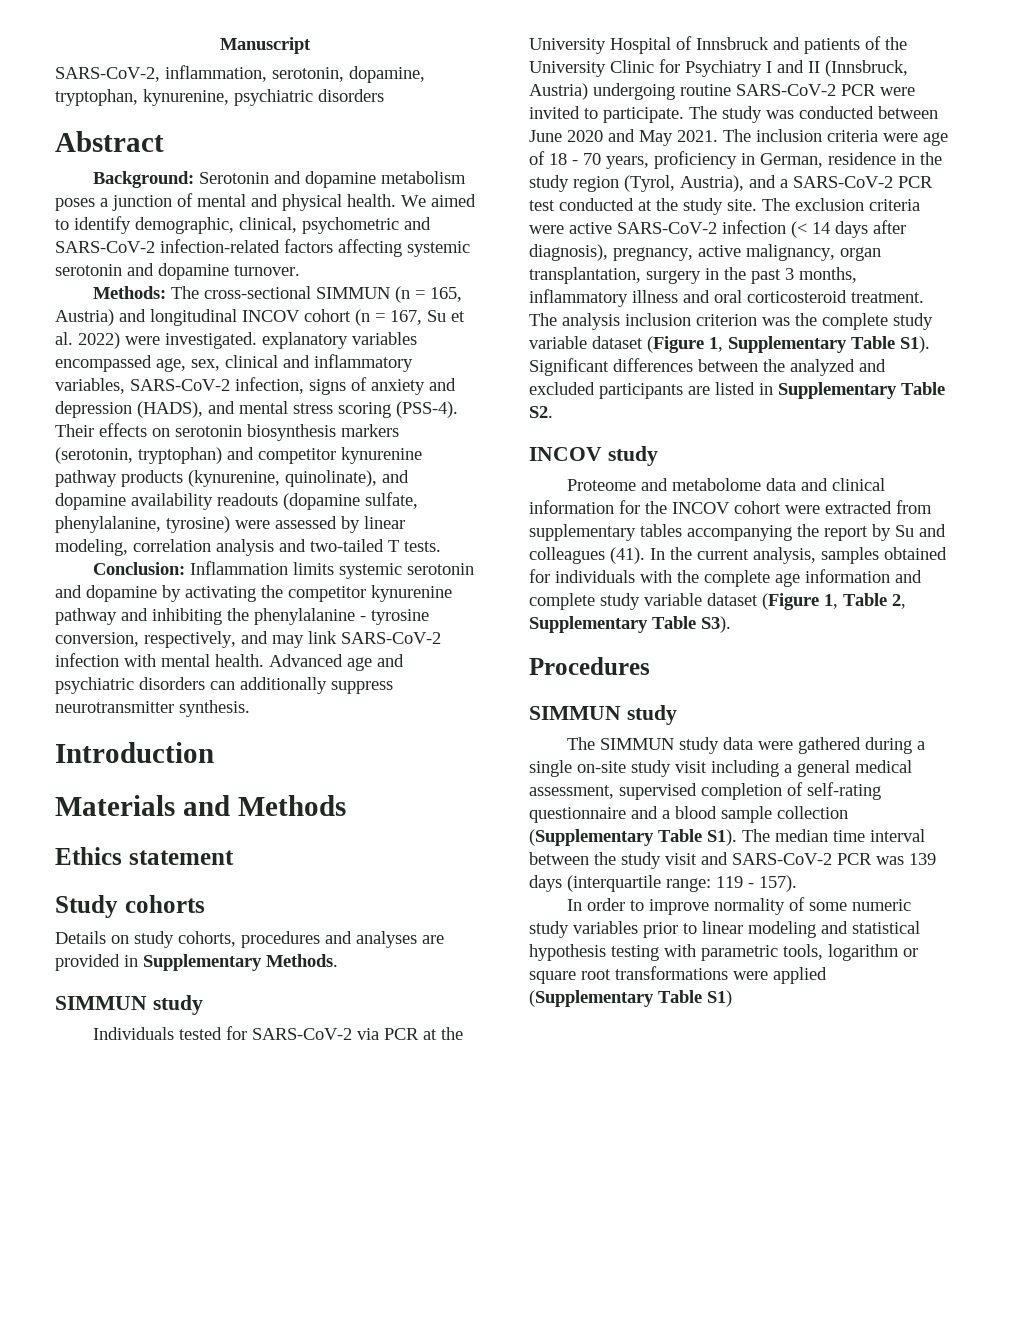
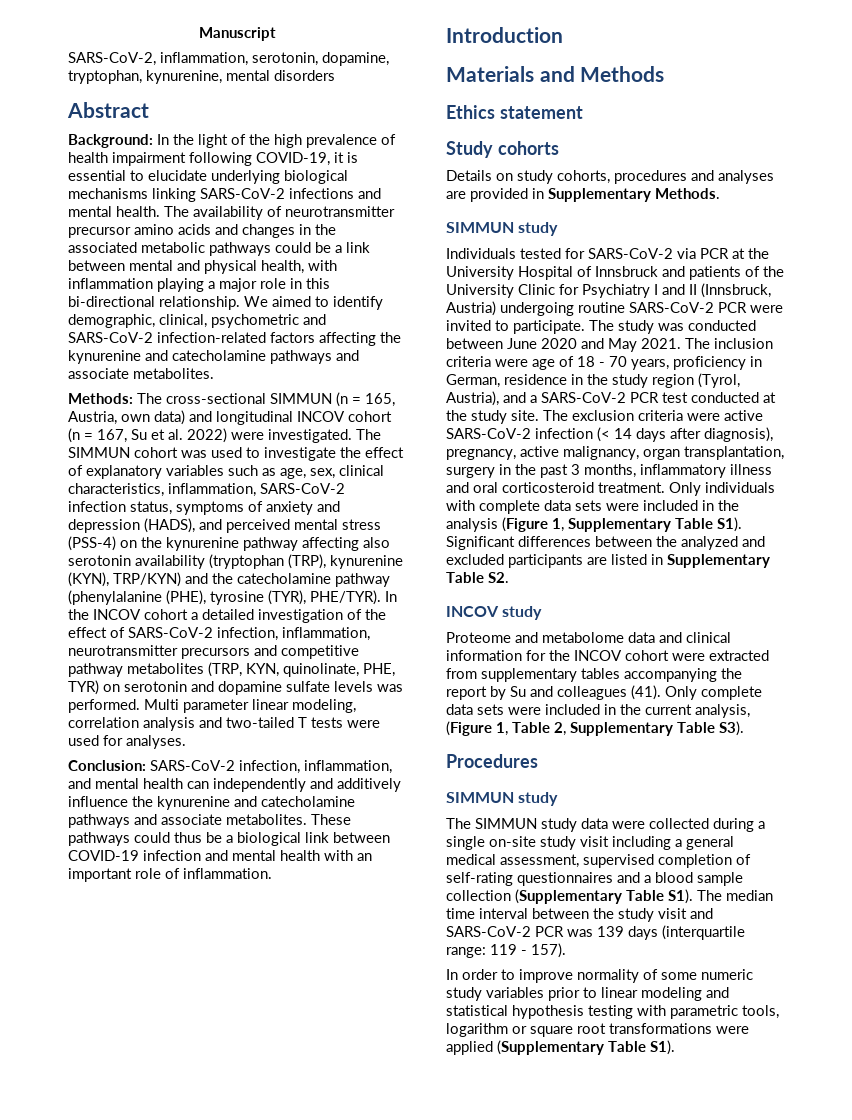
[234,89,313,106] psychiatric -> [226,70,270,81] mental
[199,171,467,188] [55,193,396,211] Serotonin and dopamine metabolism poses a junction of mental and physical health. -> [157,134,396,148] [68,152,358,166] [68,170,348,184] [68,188,381,202] [68,206,395,220] [68,224,336,238] [68,242,370,256] [68,260,337,274] [68,278,330,292] [68,296,240,310] In the light of the high prevalence of health impairment following COVID-19, it is essential to elucidate underlying biological mechanisms linking SARS-CoV-2 infections and mental health. The availability of neurotransmitter precursor amino acids and changes in the associated metabolic pathways could be a link between mental and physical health, with inflammation playing a major role in this bi-directional relationship.
[407,241,470,257] [55,263,300,280] systemic serotonin and dopamine turnover. -> [380,332,401,343] [68,350,359,364] [68,368,214,379] the kynurenine and catecholamine pathways and associate metabolites.
[55,309,114,326] Austria) -> [68,410,185,425] Austria, own data)
[262,332,417,349] [55,354,413,372] [55,377,346,395] explanatory variables encompassed age, sex, clinical and inflammatory variables, SARS-CoV-2 infection, signs -> [356,429,381,440] [68,447,404,461] [68,465,384,479] [68,483,345,497] [68,501,244,515] The SIMMUN cohort was used to investigate the effect of explanatory variables such as age, sex, clinical characteristics, inflammation, SARS-CoV-2 infection status, symptoms
(235, 407) none -> [226,519,290,533] perceived
[338,401,458,418] [55,423,399,441] [55,447,422,464] [55,470,409,487] [55,492,418,510] [55,516,360,533] scoring (PSS-4). Their effects on serotonin biosynthesis markers (serotonin, tryptophan) and competitor kynurenine pathway products (kynurenine, quinolinate), and dopamine availability readouts (dopamine sulfate, phenylalanine, tyrosine) were assessed by -> [68,536,390,551] [68,554,403,569] [68,572,390,587] [68,590,397,605] [68,609,386,623] [68,627,370,641] [68,645,359,659] [68,662,395,677] [68,680,403,695] [68,699,249,713] (PSS-4) on the kynurenine pathway affecting also serotonin availability (tryptophan (TRP), kynurenine (KYN), TRP/KYN) and the catecholamine pathway (phenylalanine (PHE), tyrosine (TYR), PHE/TYR). In the INCOV cohort a detailed investigation of the effect of SARS-CoV-2 infection, inflammation, neurotransmitter precursors and competitive pathway metabolites (TRP, KYN, quinolinate, PHE, TYR) on serotonin and dopamine sulfate levels was performed. Multi parameter
[404,541,441,552] [93,561,475,579] [55,585,452,602] [55,608,429,625] [55,631,441,648] [55,653,404,671] [55,677,393,694] [55,700,250,717] tests. // Conclusion: Inflammation limits systemic serotonin and dopamine by activating the competitor kynurenine pathway and inhibiting the phenylalanine - tyrosine conversion, respectively, and may link SARS-CoV-2 infection with mental health. Advanced age and psychiatric disorders can additionally suppress neurotransmitter synthesis. -> [311,717,380,728] [68,735,186,749] [68,760,392,774] [68,778,401,792] [68,796,355,810] [68,814,351,828] [68,832,390,846] [68,850,372,861] [68,868,272,882] tests were used for analyses. // Conclusion: SARS-CoV-2 infection, inflammation, and mental health can independently and additively influence the kynurenine and catecholamine pathways and associate metabolites. These pathways could thus be a biological link between COVID-19 infection and mental health with an important role of inflammation.
[529,313,933,330] [529,336,643,349] The analysis inclusion criterion was the complete study variable dataset -> [669,482,775,496] [446,500,739,514] [446,518,498,532] Only individuals with complete data sets were included in the analysis
[650,547,947,564] [529,569,922,587] [529,593,758,610] In the current analysis, samples obtained for individuals with the complete age information and complete study variable dataset -> [665,686,762,700] [446,704,750,718] Only complete data sets were included in the current analysis,
[798,737,862,754] gathered -> [649,818,709,829] collected
[529,807,626,823] questionnaire -> [517,872,613,886] questionnaires
[707,990,732,1007] S1) -> [650,1040,675,1055] S1).

